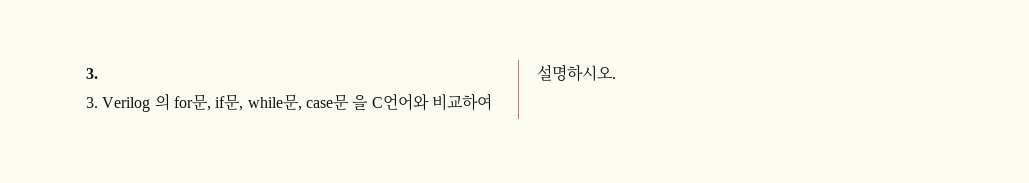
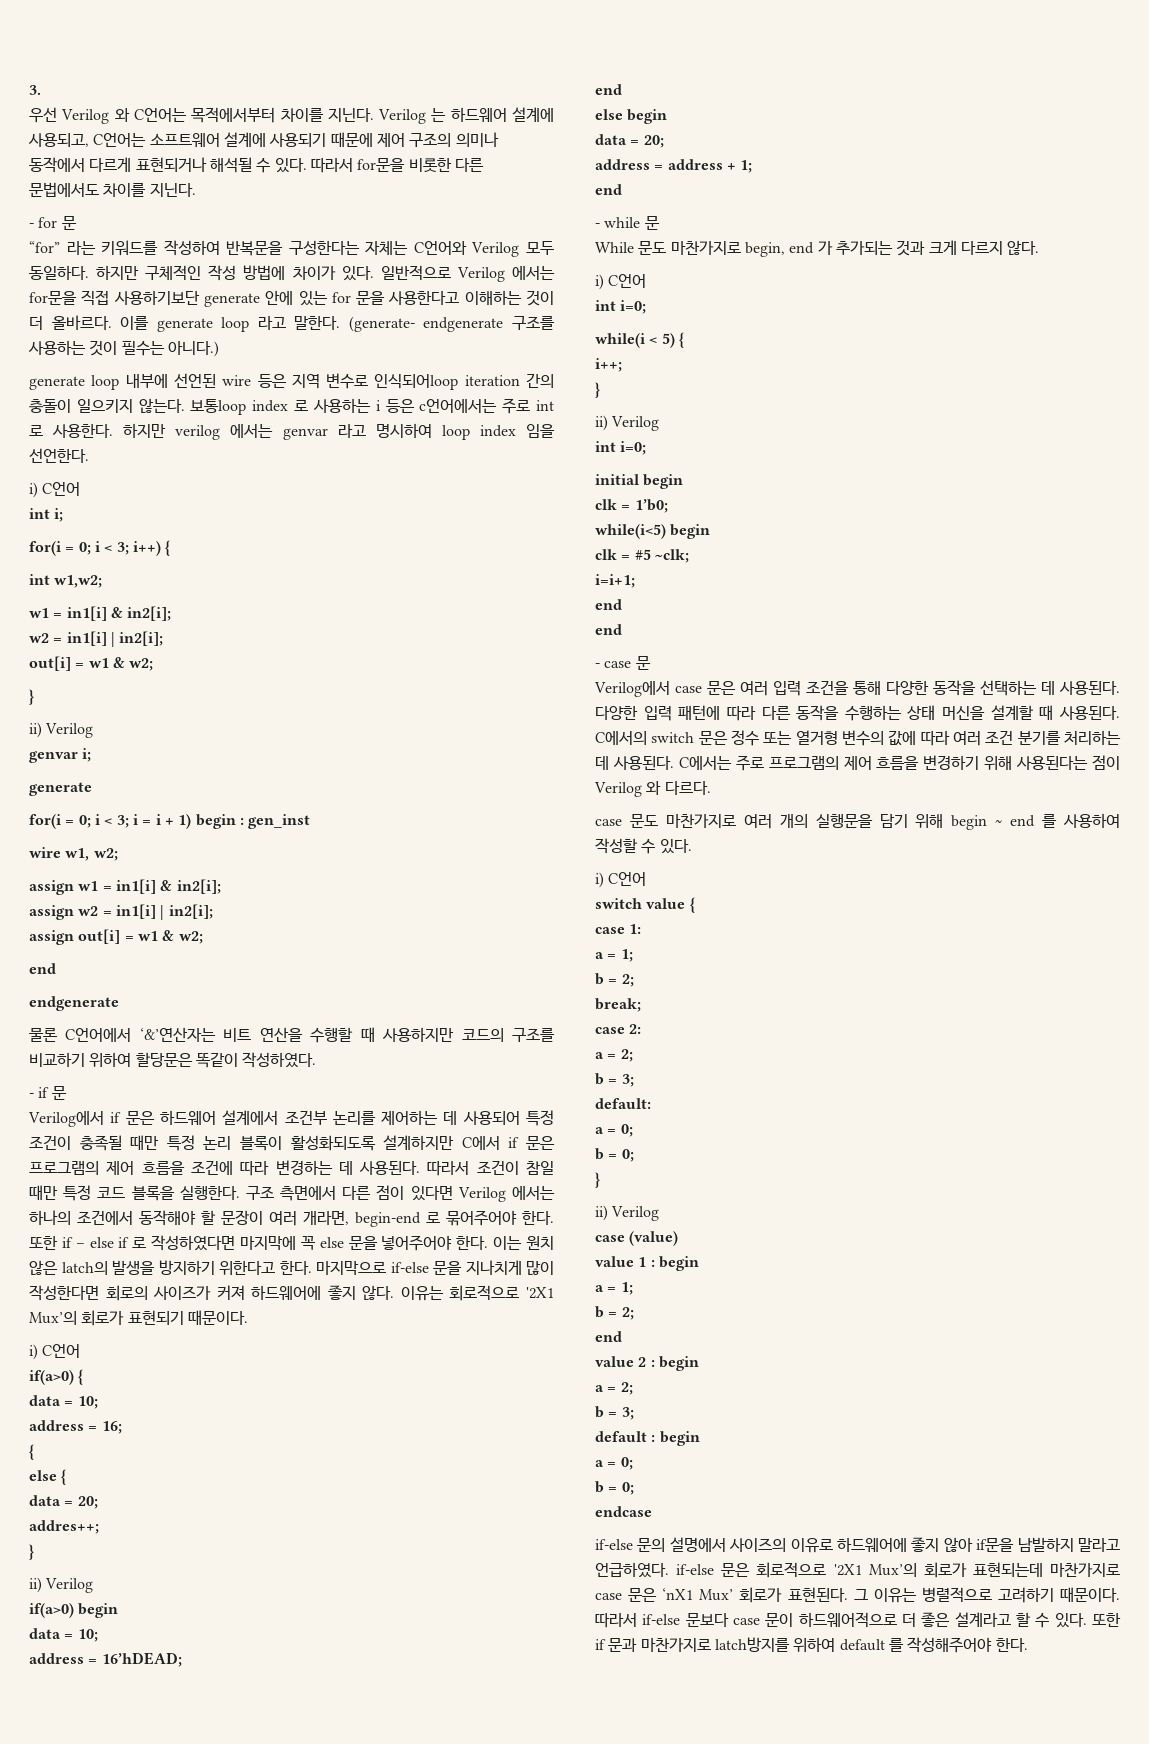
[86,93,492,112] [537,64,616,82] 3. Verilog 의 for문, if문, while문, case문 을 C언어와 비교하여 설명하시오. -> [29,107,554,124] [28,132,499,148] [29,157,484,173] [29,182,196,197] [29,216,77,230] [29,240,554,257] [29,265,555,282] [29,290,554,307] [29,315,555,332] [28,340,219,357] [29,373,555,390] [29,398,554,415] [29,423,556,440] [29,448,89,463] [29,482,81,498] [29,508,64,522] [29,540,171,556] [29,574,103,588] [29,606,172,621] [29,631,164,647] [29,656,154,671] [29,689,34,705] [29,722,94,738] [29,748,92,763] [29,782,92,796] [29,814,311,829] [29,847,118,861] [29,879,221,895] [29,904,213,920] [29,929,203,945] [29,963,56,974] [29,996,119,1011] [29,1027,556,1043] [29,1052,317,1068] [29,1086,67,1100] [28,1110,554,1127] [29,1135,555,1151] [29,1160,554,1176] [29,1185,555,1202] [29,1210,554,1227] [29,1235,554,1251] [29,1260,554,1275] [29,1285,554,1301] [29,1310,248,1326] [29,1344,81,1360] [29,1369,84,1385] [29,1395,98,1409] [29,1420,122,1434] [29,1444,34,1460] [29,1469,67,1485] [29,1495,98,1509] [29,1520,99,1534] [29,1544,34,1560] [29,1577,94,1593] [29,1603,119,1618] [29,1628,98,1642] [29,1652,182,1667] [595,84,622,95] [595,109,668,124] [595,134,664,148] [595,159,753,173] [595,184,622,195] [595,216,660,230] [595,240,1040,257] [595,274,647,290] [595,300,647,314] [595,332,684,348] [595,358,622,372] [595,382,600,398] [595,415,660,431] [595,441,647,455] [595,474,684,489] [595,499,668,513] [595,524,711,539] [595,549,689,563] [595,574,635,588] [595,599,622,610] [595,624,622,635] [595,656,651,670] [594,680,1120,697] [595,705,1120,721] [595,730,1121,746] [595,755,1121,771] [594,781,711,797] [595,813,1120,830] [595,838,692,854] [595,872,647,888] [595,897,695,913] [595,924,642,934] [595,949,633,962] [595,973,634,987] [595,998,641,1012] [595,1024,642,1034] [595,1049,633,1062] [595,1073,634,1087] [595,1098,651,1109] [595,1124,633,1137] [595,1148,634,1162] [595,1172,600,1188] [595,1205,660,1221] [595,1231,679,1246] [595,1256,699,1271] [595,1282,633,1295] [595,1306,634,1320] [595,1331,622,1342] [595,1356,699,1371] [595,1382,633,1395] [595,1406,634,1420] [595,1431,700,1446] [595,1457,633,1470] [595,1481,634,1495] [595,1506,652,1517] [595,1537,1120,1553] [595,1562,1120,1578] [595,1587,1120,1603] [595,1612,1121,1628] [595,1637,1028,1653] 우선 Verilog 와 C언어는 목적에서부터 차이를 지닌다. Verilog 는 하드웨어 설계에 사용되고, C언어는 소프트웨어 설계에 사용되기 때문에 제어 구조의 의미나 동작에서 다르게 표현되거나 해석될 수 있다. 따라서 for문을 비롯한 다른 문법에서도 차이를 지닌다. // - for 문 // “for” 라는 키워드를 작성하여 반복문을 구성한다는 자체는 C언어와 Verilog 모두 동일하다. 하지만 구체적인 작성 방법에 차이가 있다. 일반적으로 Verilog 에서는 for문을 직접 사용하기보단 generate 안에 있는 for 문을 사용한다고 이해하는 것이 더 올바르다. 이를 generate loop 라고 말한다. (generate- endgenerate 구조를 사용하는 것이 필수는 아니다.) // generate loop 내부에 선언된 wire 등은 지역 변수로 인식되어loop iteration 간의 충돌이 일으키지 않는다. 보통loop index 로 사용하는 i 등은 c언어에서는 주로 int 로 사용한다. 하지만 verilog 에서는 genvar 라고 명시하여 loop index 임을 선언한다. // i) C언어 // int i; // for(i = 0; i < 3; i++) { // int w1,w2; // w1 = in1[i] & in2[i]; // w2 = in1[i] | in2[i]; // out[i] = w1 & w2; // } // ii) Verilog // genvar i; // generate // for(i = 0; i < 3; i = i + 1) begin : gen_inst // wire w1, w2; // assign w1 = in1[i] & in2[i]; // assign w2 = in1[i] | in2[i]; // assign out[i] = w1 & w2; // end // endgenerate // 물론 C언어에서 ‘&’연산자는 비트 연산을 수행할 때 사용하지만 코드의 구조를 비교하기 위하여 할당문은 똑같이 작성하였다. // - if 문 // Verilog에서 if 문은 하드웨어 설계에서 조건부 논리를 제어하는 데 사용되어 특정 조건이 충족될 때만 특정 논리 블록이 활성화되도록 설계하지만 C에서 if 문은 프로그램의 제어 흐름을 조건에 따라 변경하는 데 사용된다. 따라서 조건이 참일 때만 특정 코드 블록을 실행한다. 구조 측면에서 다른 점이 있다면 Verilog 에서는 하나의 조건에서 동작해야 할 문장이 여러 개라면, begin-end 로 묶어주어야 한다. 또한 if – else if 로 작성하였다면 마지막에 꼭 else 문을 넣어주어야 한다. 이는 원치 않은 latch의 발생을 방지하기 위한다고 한다. 마지막으로 if-else 문을 지나치게 많이 작성한다면 회로의 사이즈가 커져 하드웨어에 좋지 않다. 이유는 회로적으로 '2X1 Mux’의 회로가 표현되기 때문이다. // i) C언어 // if(a>0) { // data = 10; // address = 16; // { // else { // data = 20; // addres++; // } // ii) Verilog // if(a>0) begin // data = 10; // address = 16’hDEAD; // end // else begin // data = 20; // address = address + 1; // end // - while 문 // While 문도 마찬가지로 begin, end 가 추가되는 것과 크게 다르지 않다. // i) C언어 // int i=0; // while(i < 5) { // i++; // } // ii) Verilog // int i=0; // initial begin // clk = 1’b0; // while(i<5) begin // clk = #5 ~clk; // i=i+1; // end // end // - case 문 // Verilog에서 case 문은 여러 입력 조건을 통해 다양한 동작을 선택하는 데 사용된다. 다양한 입력 패턴에 따라 다른 동작을 수행하는 상태 머신을 설계할 때 사용된다. C에서의 switch 문은 정수 또는 열거형 변수의 값에 따라 여러 조건 분기를 처리하는 데 사용된다. C에서는 주로 프로그램의 제어 흐름을 변경하기 위해 사용된다는 점이 Verilog 와 다르다. // case 문도 마찬가지로 여러 개의 실행문을 담기 위해 begin ~ end 를 사용하여 작성할 수 있다. // i) C언어 // switch value { // case 1: // a = 1; // b = 2; // break; // case 2: // a = 2; // b = 3; // default: // a = 0; // b = 0; // } // ii) Verilog // case (value) // value 1 : begin // a = 1; // b = 2; // end // value 2 : begin // a = 2; // b = 3; // default : begin // a = 0; // b = 0; // endcase // if-else 문의 설명에서 사이즈의 이유로 하드웨어에 좋지 않아 if문을 남발하지 말라고 언급하였다. if-else 문은 회로적으로 '2X1 Mux’의 회로가 표현되는데 마찬가지로 case 문은 ‘nX1 Mux’ 회로가 표현된다. 그 이유는 병렬적으로 고려하기 때문이다. 따라서 if-else 문보다 case 문이 하드웨어적으로 더 좋은 설계라고 할 수 있다. 또한 if 문과 마찬가지로 latch방지를 위하여 default 를 작성해주어야 한다.

